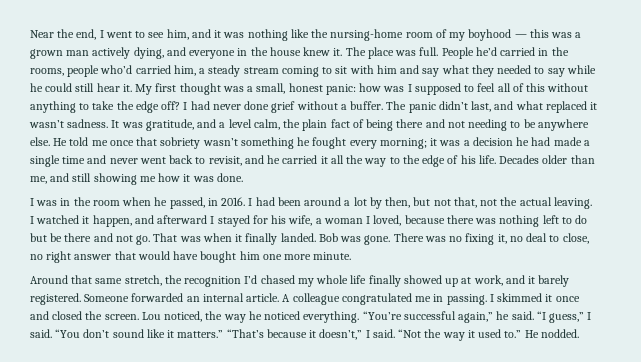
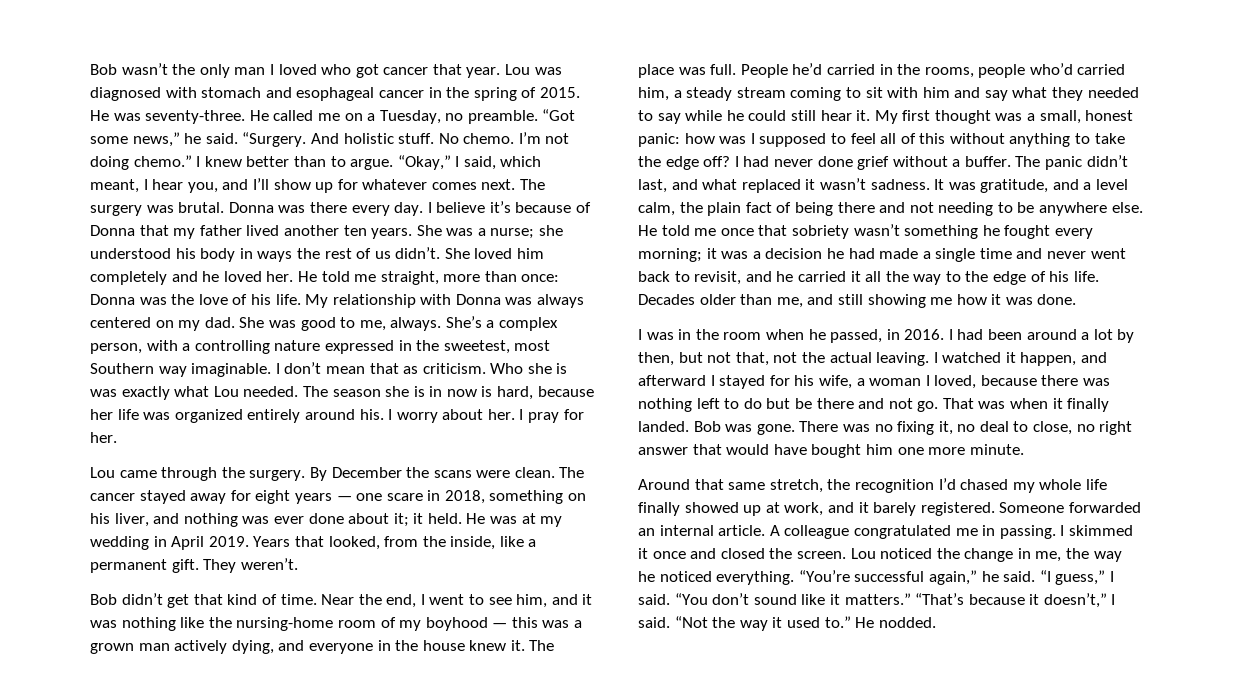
(30, 34) none -> [90,63,562,78] [90,87,580,101] [90,109,576,124] [90,132,570,147] [90,155,542,170] [90,178,546,193] [90,201,592,216] [90,225,564,239] [90,247,545,262] [90,271,560,285] [90,294,585,308] [90,316,559,331] [90,340,551,354] [90,362,568,377] [90,386,594,400] [90,409,584,423] [90,432,117,443] [90,467,585,481] [90,490,587,504] [90,513,563,527] [90,536,537,550] [90,558,298,573] [90,593,317,608] Bob wasn’t the only man I loved who got cancer that year. Lou was diagnosed with stomach and esophageal cancer in the spring of 2015. He was seventy-three. He called me on a Tuesday, no preamble. “Got some news,” he said. “Surgery. And holistic stuff. No chemo. I’m not doing chemo.” I knew better than to argue. “Okay,” I said, which meant, I hear you, and I’ll show up for whatever comes next. The surgery was brutal. Donna was there every day. I believe it’s because of Donna that my father lived another ten years. She was a nurse; she understood his body in ways the rest of us didn’t. She loved him completely and he loved her. He told me straight, more than once: Donna was the love of his life. My relationship with Donna was always centered on my dad. She was good to me, always. She’s a complex person, with a controlling nature expressed in the sweetest, most Southern way imaginable. I don’t mean that as criticism. Who she is was exactly what Lou needed. The season she is in now is hard, because her life was organized entirely around his. I worry about her. I pray for her. // Lou came through the surgery. By December the scans were clean. The cancer stayed away for eight years — one scare in 2018, something on his liver, and nothing was ever done about it; it held. He was at my wedding in April 2019. Years that looked, from the inside, like a permanent gift. They weren’t. // Bob didn’t get that kind of time.
[164,311,203,322] noticed, -> [880,548,1062,562] noticed the change in me,

